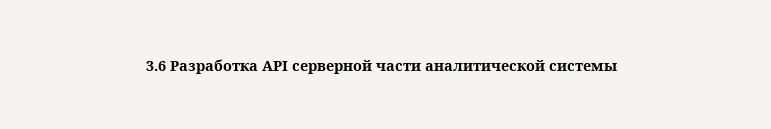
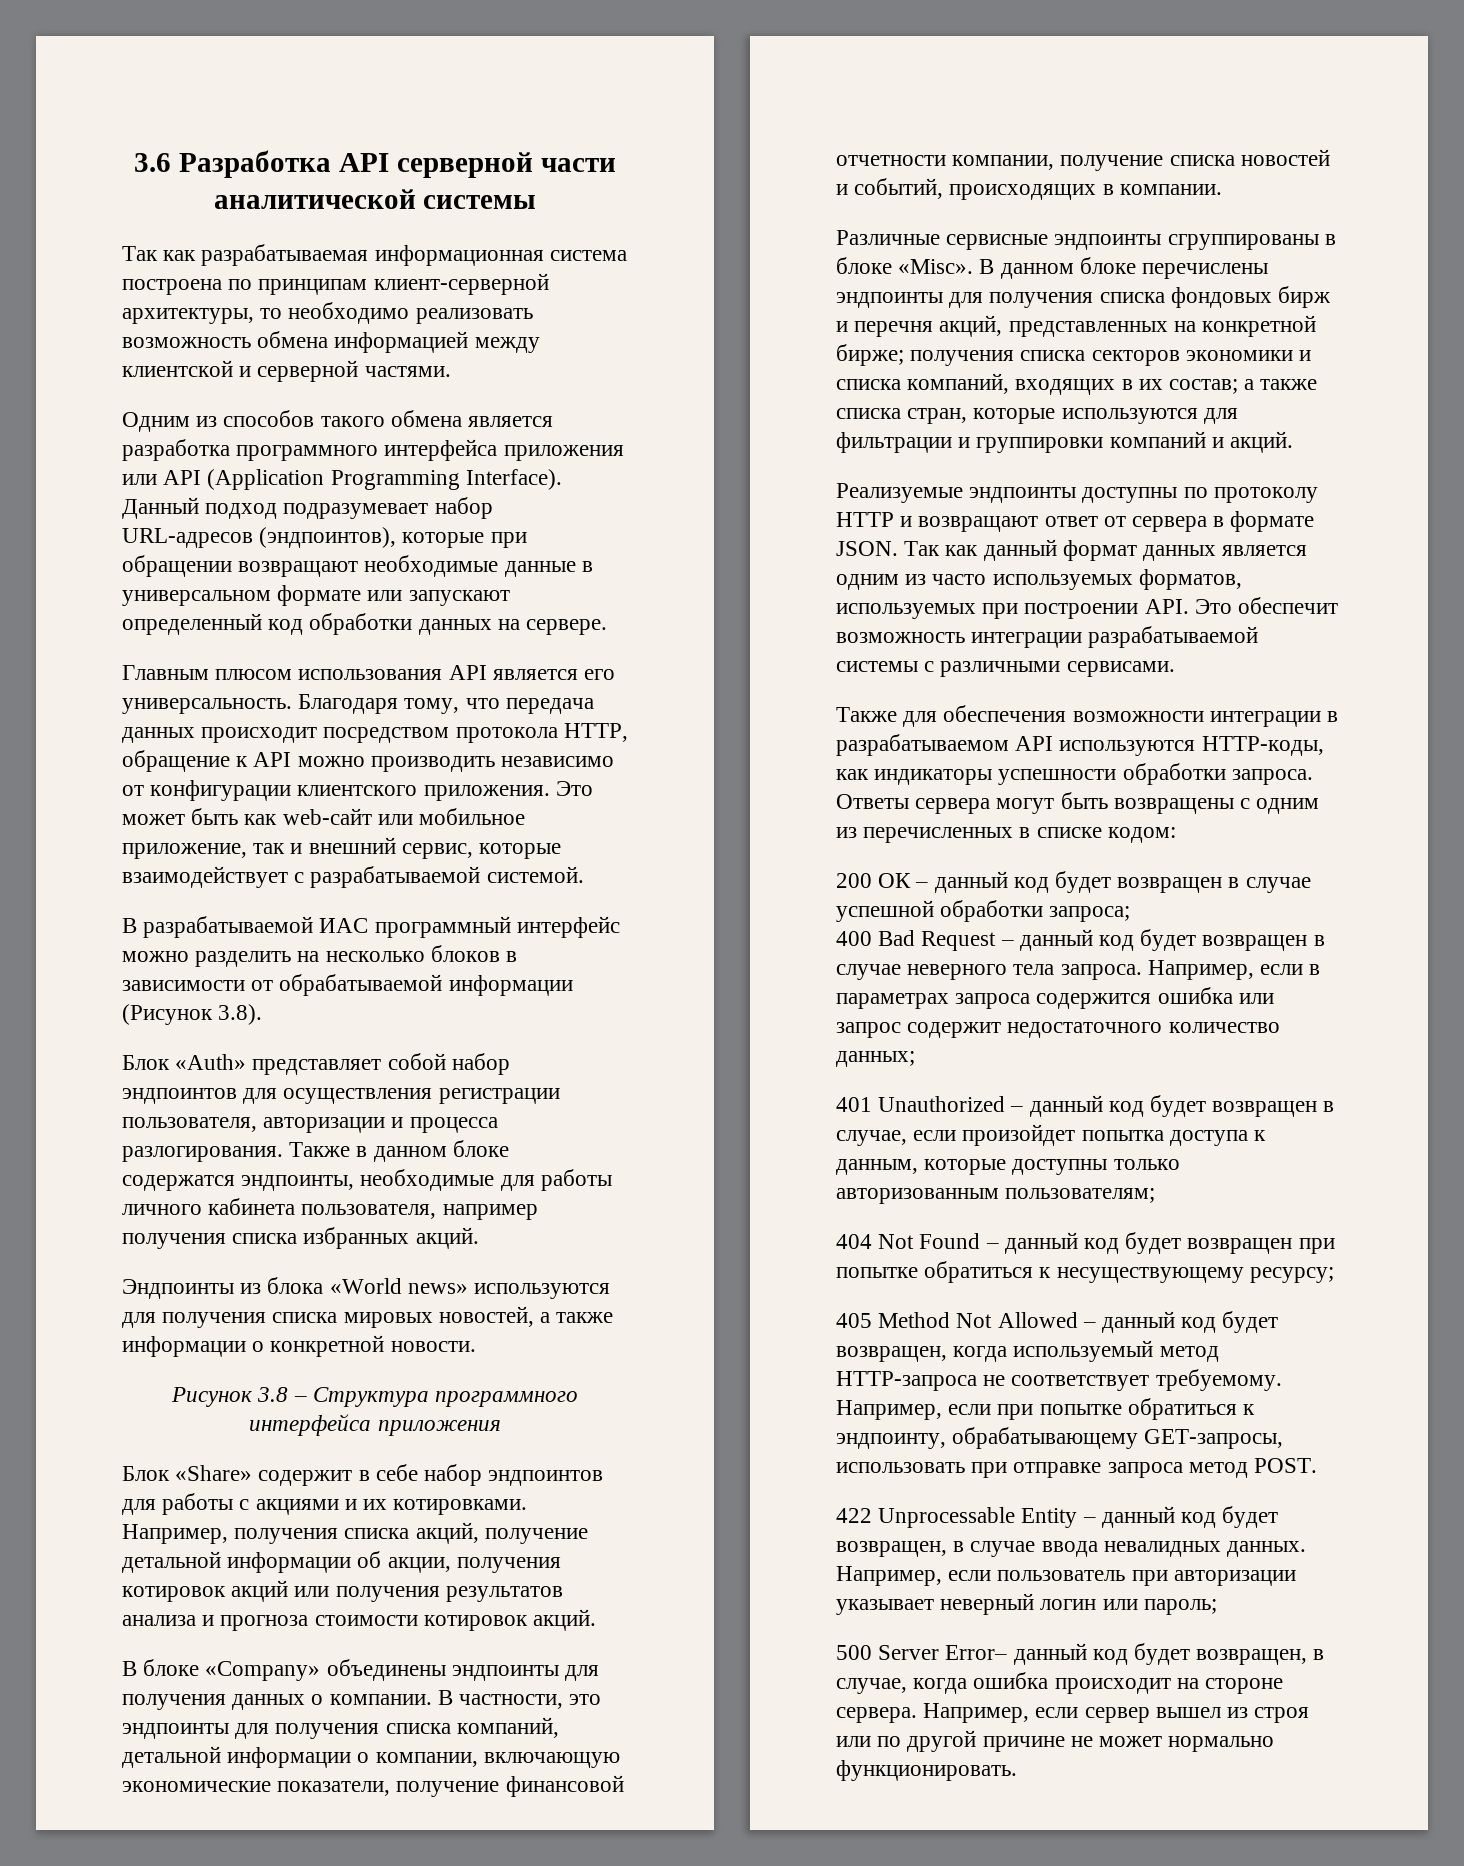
(617, 67) none -> [122,244,627,266] [122,273,549,295] [122,302,533,324] [122,331,540,353] [122,360,451,382] [122,410,554,432] [122,439,624,461] [122,469,562,490] [122,497,493,519] [122,527,527,548] [122,555,593,577] [122,585,510,606] [122,613,608,635] [122,665,616,680] [122,694,594,714] [122,723,628,743] [122,750,615,772] [122,780,593,801] [122,808,526,825] [122,837,562,859] [122,866,584,888] [122,916,620,938] [122,945,518,967] [122,974,573,996] [122,1004,263,1025] [122,1053,510,1075] [122,1088,560,1104] [122,1117,498,1133] [122,1140,509,1162] [122,1169,612,1191] [122,1198,538,1220] [122,1227,479,1249] [122,1277,611,1299] [122,1306,614,1328] [122,1335,476,1357] [171,1387,578,1407] [249,1414,501,1436] [122,1464,604,1486] [122,1493,528,1515] [122,1522,588,1544] [122,1551,561,1573] [122,1580,563,1602] [122,1609,597,1631] [122,1659,600,1681] [122,1690,602,1710] [122,1717,559,1739] [122,1746,620,1768] [122,1775,624,1797] [836,149,1330,171] [836,178,1222,200] [836,230,1336,250] [836,257,1269,279] [836,286,1331,308] [836,315,1317,337] [836,344,1312,366] [836,373,1318,395] [836,408,1238,424] [836,431,1294,453] [836,483,1318,503] [836,511,1315,532] [836,539,1308,561] [836,569,1242,590] [836,597,1339,619] [836,626,1259,648] [836,661,1175,677] [836,705,1339,727] [836,734,1324,756] [836,763,1313,785] [836,792,1320,814] [836,827,1176,843] [836,871,1311,893] [836,900,1131,922] [836,929,1325,951] [836,960,1321,980] [836,987,1274,1009] [836,1022,1280,1038] [836,1051,915,1067] [836,1095,1335,1117] [836,1124,1267,1146] [836,1159,1180,1175] [836,1188,1156,1204] [836,1232,1335,1254] [836,1261,1334,1283] [836,1311,1279,1333] [836,1340,1219,1362] [836,1369,1282,1391] [836,1398,1256,1420] [836,1427,1284,1449] [836,1458,1318,1478] [836,1506,1279,1528] [836,1541,1307,1557] [836,1566,1296,1586] [836,1593,1217,1615] [836,1643,1325,1665] [836,1672,1284,1694] [836,1703,1310,1723] [836,1730,1275,1752] [836,1760,1017,1781] // Так как разрабатываемая информационная система построена по принципам клиент-серверной архитектуры, то необходимо реализовать возможность обмена информацией между клиентской и серверной частями. // Одним из способов такого обмена является разработка программного интерфейса приложения или API (Application Programming Interface). Данный подход подразумевает набор URL-адресов (эндпоинтов), которые при обращении возвращают необходимые данные в универсальном формате или запускают определенный код обработки данных на сервере. // Главным плюсом использования API является его универсальность. Благодаря тому, что передача данных происходит посредством протокола HTTP, обращение к API можно производить независимо от конфигурации клиентского приложения. Это может быть как web-сайт или мобильное приложение, так и внешний сервис, которые взаимодействует с разрабатываемой системой. // В разрабатываемой ИАС программный интерфейс можно разделить на несколько блоков в зависимости от обрабатываемой информации (Рисунок 3.8). // Блок «Auth» представляет собой набор эндпоинтов для осуществления регистрации пользователя, авторизации и процесса разлогирования. Также в данном блоке содержатся эндпоинты, необходимые для работы личного кабинета пользователя, например получения списка избранных акций. // Эндпоинты из блока «World news» используются для получения списка мировых новостей, а также информации о конкретной новости. // Рисунок 3.8 – Структура программного интерфейса приложения // Блок «Share» содержит в себе набор эндпоинтов для работы с акциями и их котировками. Например, получения списка акций, получение детальной информации об акции, получения котировок акций или получения результатов анализа и прогноза стоимости котировок акций. // В блоке «Company» объединены эндпоинты для получения данных о компании. В частности, это эндпоинты для получения списка компаний, детальной информации о компании, включающую экономические показатели, получение финансовой отчетности компании, получение списка новостей и событий, происходящих в компании. // Различные сервисные эндпоинты сгруппированы в блоке «Misc». В данном блоке перечислены эндпоинты для получения списка фондовых бирж и перечня акций, представленных на конкретной бирже; получения списка секторов экономики и списка компаний, входящих в их состав; а также списка стран, которые используются для фильтрации и группировки компаний и акций. // Реализуемые эндпоинты доступны по протоколу HTTP и возвращают ответ от сервера в формате JSON. Так как данный формат данных является одним из часто используемых форматов, используемых при построении API. Это обеспечит возможность интеграции разрабатываемой системы с различными сервисами. // Также для обеспечения возможности интеграции в разрабатываемом API используются HTTP-коды, как индикаторы успешности обработки запроса. Ответы сервера могут быть возвращены с одним из перечисленных в списке кодом: // 200 ОК – данный код будет возвращен в случае успешной обработки запроса; // 400 Bad Request – данный код будет возвращен в случае неверного тела запроса. Например, если в параметрах запроса содержится ошибка или запрос содержит недостаточного количество данных; // 401 Unauthorized – данный код будет возвращен в случае, если произойдет попытка доступа к данным, которые доступны только авторизованным пользователям; // 404 Not Found – данный код будет возвращен при попытке обратиться к несуществующему ресурсу; // 405 Method Not Allowed – данный код будет возвращен, когда используемый метод HTTP-запроса не соответствует требуемому. Например, если при попытке обратиться к эндпоинту, обрабатывающему GET-запросы, использовать при отправке запроса метод POST. // 422 Unprocessable Entity – данный код будет возвращен, в случае ввода невалидных данных. Например, если пользователь при авторизации указывает неверный логин или пароль; // 500 Server Error– данный код будет возвращен, в случае, когда ошибка происходит на стороне сервера. Например, если сервер вышел из строя или по другой причине не может нормально функционировать.

